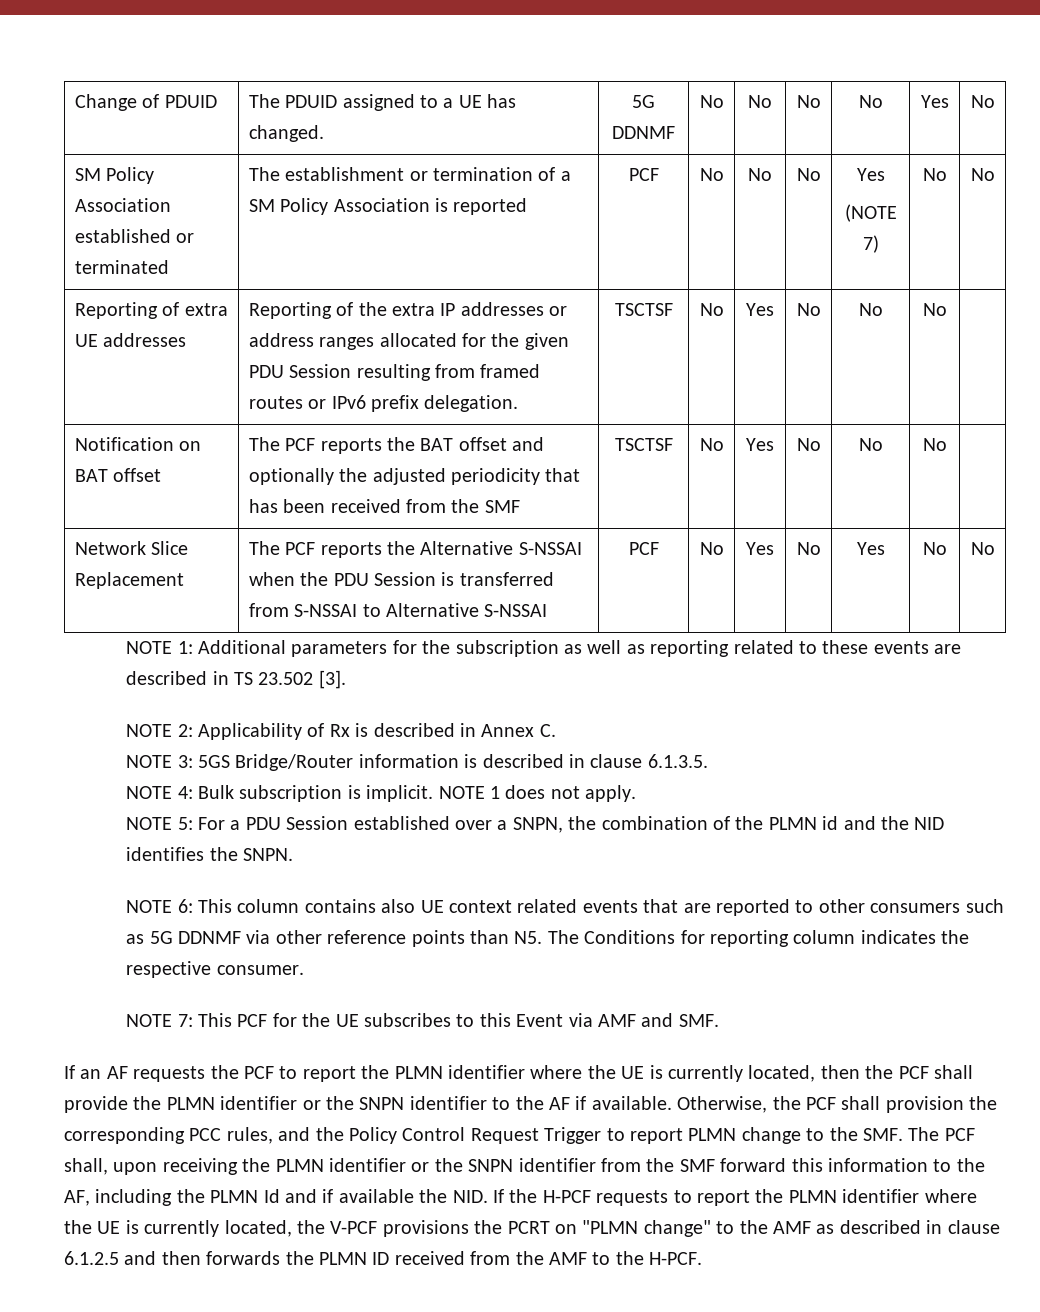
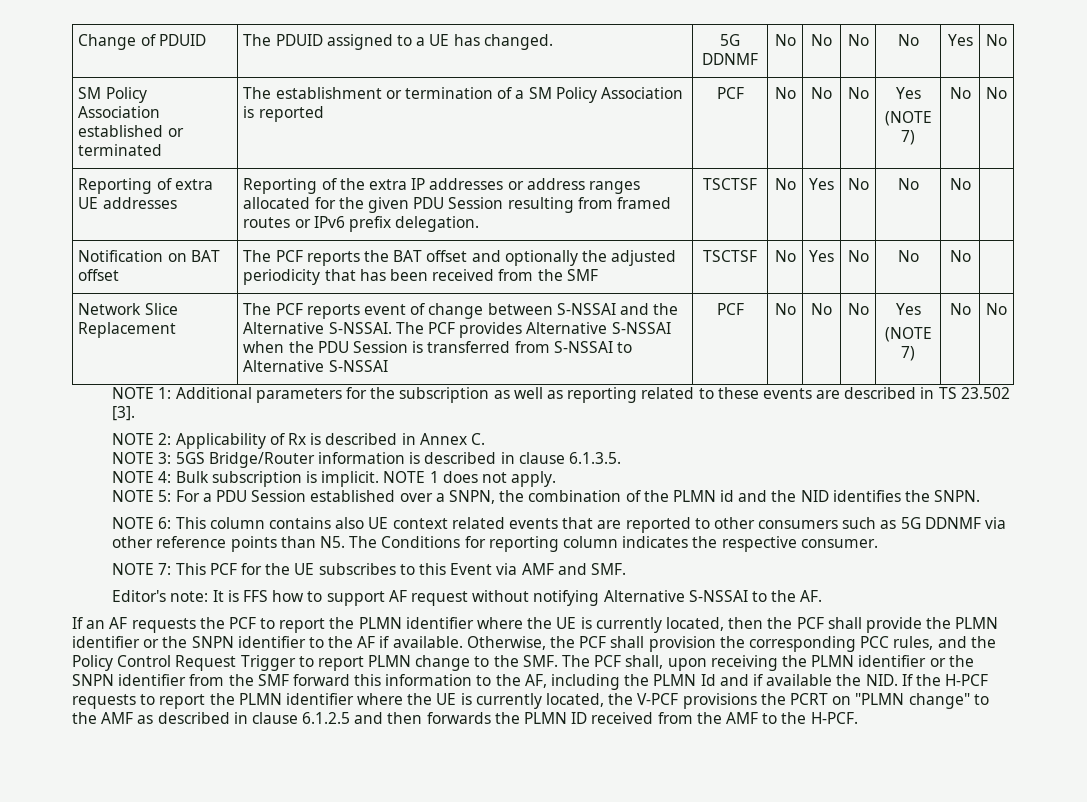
[386,541,415,555] the -> [363,303,679,319] [243,322,523,338] event of change between S-NSSAI and the Alternative S-NSSAI. The PCF provides
[746,542,774,555] [796,542,821,555] [856,542,885,555] Yes | No | Yes -> [811,303,832,315] [847,303,869,315] [895,303,921,315] [884,327,932,342] [901,346,915,361] No | No | Yes // (NOTE 7)
(719, 1020) none -> [112,590,823,606] // Editor's note: It is FFS how to support AF request without notifying Alternative S-NSSAI to the AF.

